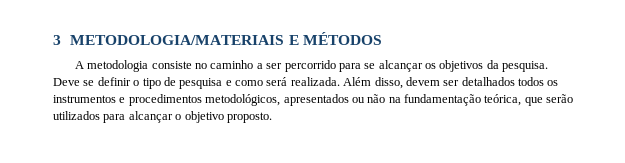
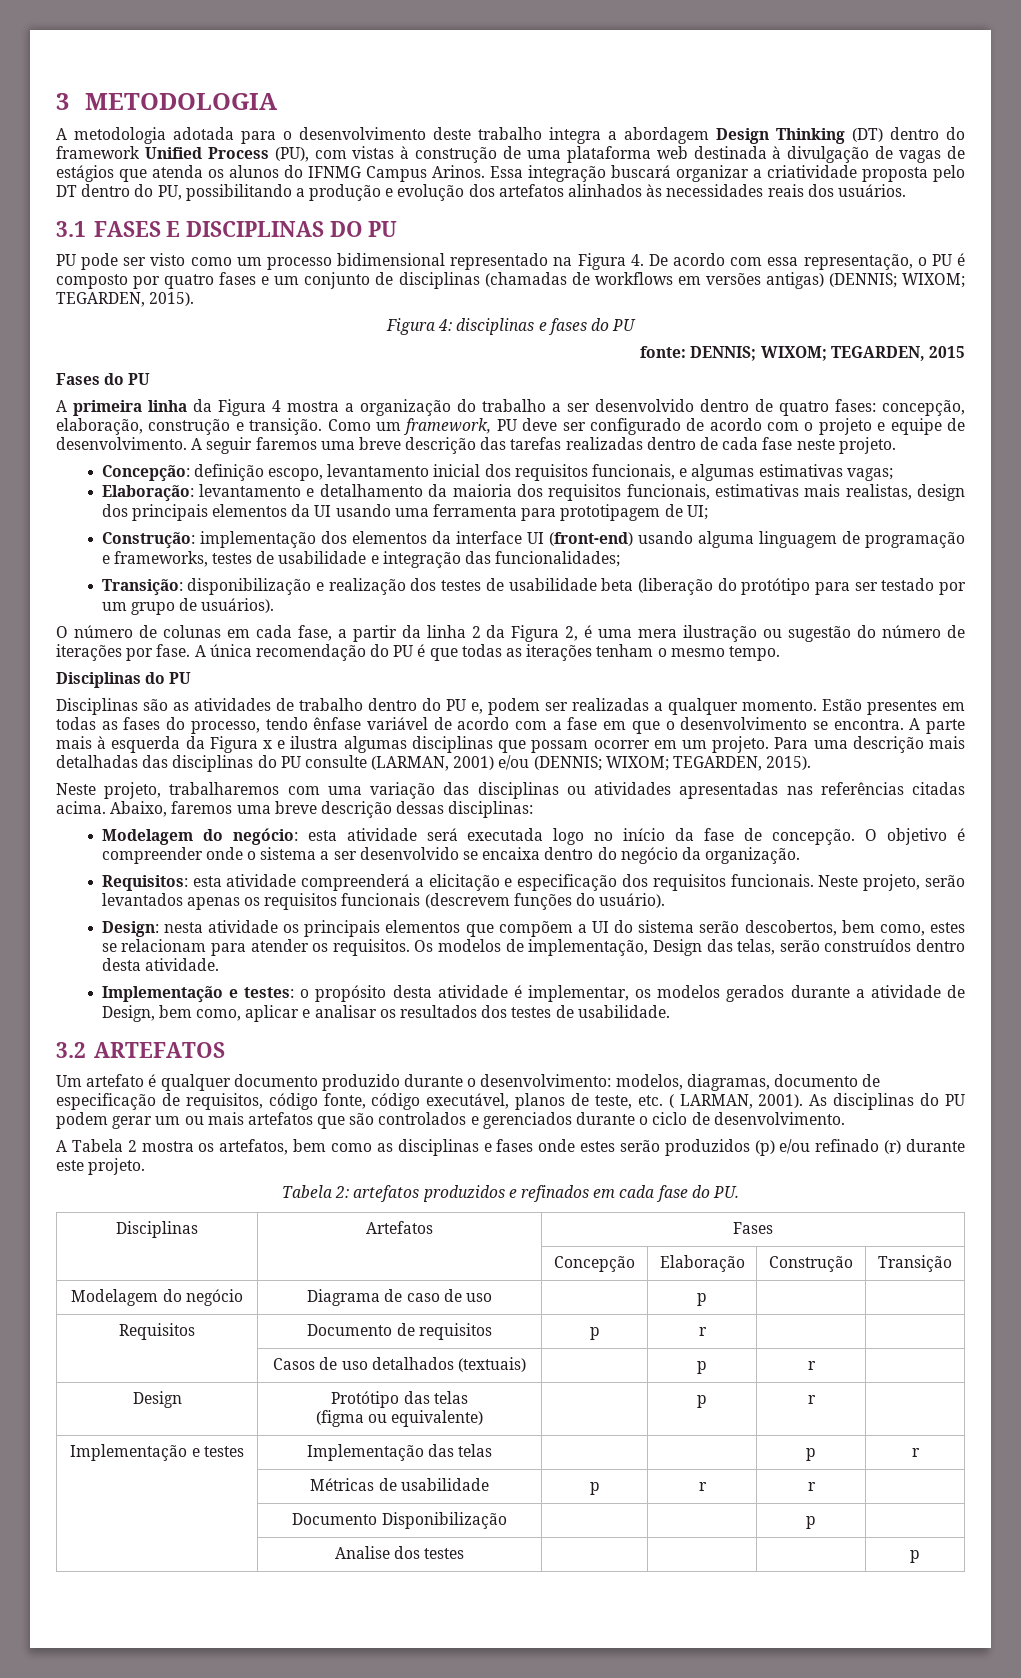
[70,32,382,45] METODOLOGIA/MATERIAIS E MÉTODOS -> [84,93,278,110] METODOLOGIA
[151,60,549,72] [53,77,559,89] [53,94,574,106] [53,111,272,123] consiste no caminho a ser percorrido para se alcançar os objetivos da pesquisa. Deve se definir o tipo de pesquisa e como será realizada. Além disso, devem ser detalhados todos os instrumentos e procedimentos metodológicos, apresentados ou não na fundamentação teórica, que serão utilizados para alcançar o objetivo proposto. -> [173,127,965,144] [56,146,965,163] [56,165,965,182] [56,184,906,201] [56,221,398,237] [56,253,965,270] [56,272,965,289] [56,292,195,307] [385,318,637,335] [640,346,965,361] [56,373,151,385] [56,399,965,416] [56,418,966,435] [56,437,896,454] [101,464,893,482] [101,484,965,502] [101,504,708,521] [101,531,965,549] [101,551,621,568] [101,578,966,596] [101,598,275,615] [56,625,965,642] [56,644,780,661] [56,672,192,688] [56,698,965,715] [56,717,966,734] [56,736,966,753] [56,755,812,772] [56,782,966,799] [56,801,534,818] [101,828,965,845] [101,847,801,864] [101,874,965,891] [101,893,666,910] [101,920,965,937] [101,939,965,956] [101,958,219,971] [101,985,965,1003] [101,1005,670,1022] [56,1042,225,1058] [56,1074,881,1091] [56,1093,965,1110] [56,1112,845,1129] [56,1139,966,1156] [56,1158,146,1175] [282,1185,739,1202] [116,1221,198,1238] [366,1221,433,1234] [733,1222,773,1234] [554,1256,635,1272] [659,1255,745,1272] [769,1256,853,1272] [878,1255,952,1272] [71,1289,243,1306] [307,1289,492,1306] [697,1293,707,1306] [119,1323,195,1340] [307,1323,492,1340] [589,1327,600,1340] [698,1327,707,1336] [273,1357,526,1372] [697,1361,707,1374] [807,1361,816,1370] [132,1391,182,1408] [331,1391,468,1408] [315,1410,484,1427] [697,1395,707,1408] [807,1395,816,1404] [70,1444,244,1461] [306,1444,493,1461] [806,1448,816,1461] [911,1448,920,1457] [310,1478,489,1491] [589,1482,600,1495] [698,1482,707,1491] [807,1482,816,1491] [292,1512,507,1529] [806,1516,816,1529] [334,1546,465,1559] [910,1550,920,1563] adotada para o desenvolvimento deste trabalho integra a abordagem Design Thinking (DT) dentro do framework Unified Process (PU), com vistas à construção de uma plataforma web destinada à divulgação de vagas de estágios que atenda os alunos do IFNMG Campus Arinos. Essa integração buscará organizar a criatividade proposta pelo DT dentro do PU, possibilitando a produção e evolução dos artefatos alinhados às necessidades reais dos usuários. // 3.1 FASES E DISCIPLINAS DO PU // PU pode ser visto como um processo bidimensional representado na Figura 4. De acordo com essa representação, o PU é composto por quatro fases e um conjunto de disciplinas (chamadas de workflows em versões antigas) (DENNIS; WIXOM; TEGARDEN, 2015). // Figura 4: disciplinas e fases do PU // fonte: DENNIS; WIXOM; TEGARDEN, 2015 // Fases do PU // A primeira linha da Figura 4 mostra a organização do trabalho a ser desenvolvido dentro de quatro fases: concepção, elaboração, construção e transição. Como um framework, PU deve ser configurado de acordo com o projeto e equipe de desenvolvimento. A seguir faremos uma breve descrição das tarefas realizadas dentro de cada fase neste projeto. // Concepção: definição escopo, levantamento inicial dos requisitos funcionais, e algumas estimativas vagas; // Elaboração: levantamento e detalhamento da maioria dos requisitos funcionais, estimativas mais realistas, design dos principais elementos da UI usando uma ferramenta para prototipagem de UI; // Construção: implementação dos elementos da interface UI (front-end) usando alguma linguagem de programação e frameworks, testes de usabilidade e integração das funcionalidades; // Transição: disponibilização e realização dos testes de usabilidade beta (liberação do protótipo para ser testado por um grupo de usuários). // O número de colunas em cada fase, a partir da linha 2 da Figura 2, é uma mera ilustração ou sugestão do número de iterações por fase. A única recomendação do PU é que todas as iterações tenham o mesmo tempo. // Disciplinas do PU // Disciplinas são as atividades de trabalho dentro do PU e, podem ser realizadas a qualquer momento. Estão presentes em todas as fases do processo, tendo ênfase variável de acordo com a fase em que o desenvolvimento se encontra. A parte mais à esquerda da Figura x e ilustra algumas disciplinas que possam ocorrer em um projeto. Para uma descrição mais detalhadas das disciplinas do PU consulte (LARMAN, 2001) e/ou (DENNIS; WIXOM; TEGARDEN, 2015). // Neste projeto, trabalharemos com uma variação das disciplinas ou atividades apresentadas nas referências citadas acima. Abaixo, faremos uma breve descrição dessas disciplinas: // Modelagem do negócio: esta atividade será executada logo no início da fase de concepção. O objetivo é compreender onde o sistema a ser desenvolvido se encaixa dentro do negócio da organização. // Requisitos: esta atividade compreenderá a elicitação e especificação dos requisitos funcionais. Neste projeto, serão levantados apenas os requisitos funcionais (descrevem funções do usuário). // Design: nesta atividade os principais elementos que compõem a UI do sistema serão descobertos, bem como, estes se relacionam para atender os requisitos. Os modelos de implementação, Design das telas, serão construídos dentro desta atividade. // Implementação e testes: o propósito desta atividade é implementar, os modelos gerados durante a atividade de Design, bem como, aplicar e analisar os resultados dos testes de usabilidade. // 3.2 ARTEFATOS // Um artefato é qualquer documento produzido durante o desenvolvimento: modelos, diagramas, documento de especificação de requisitos, código fonte, código executável, planos de teste, etc. ( LARMAN, 2001). As disciplinas do PU podem gerar um ou mais artefatos que são controlados e gerenciados durante o ciclo de desenvolvimento. // A Tabela 2 mostra os artefatos, bem como as disciplinas e fases onde estes serão produzidos (p) e/ou refinado (r) durante este projeto. // Tabela 2: artefatos produzidos e refinados em cada fase do PU. // Disciplinas | Artefatos | Fases // | | Concepção | Elaboração | Construção | Transição // Modelagem do negócio | Diagrama de caso de uso | | p | | // Requisitos | Documento de requisitos | p | r | | // | Casos de uso detalhados (textuais) | | p | r | // Design | Protótipo das telas // (figma ou equivalente) | | p | r | // Implementação e testes | Implementação das telas | | | p | r // | Métricas de usabilidade | p | r | r | // | Documento Disponibilização | | | p | // | Analise dos testes | | | | p

